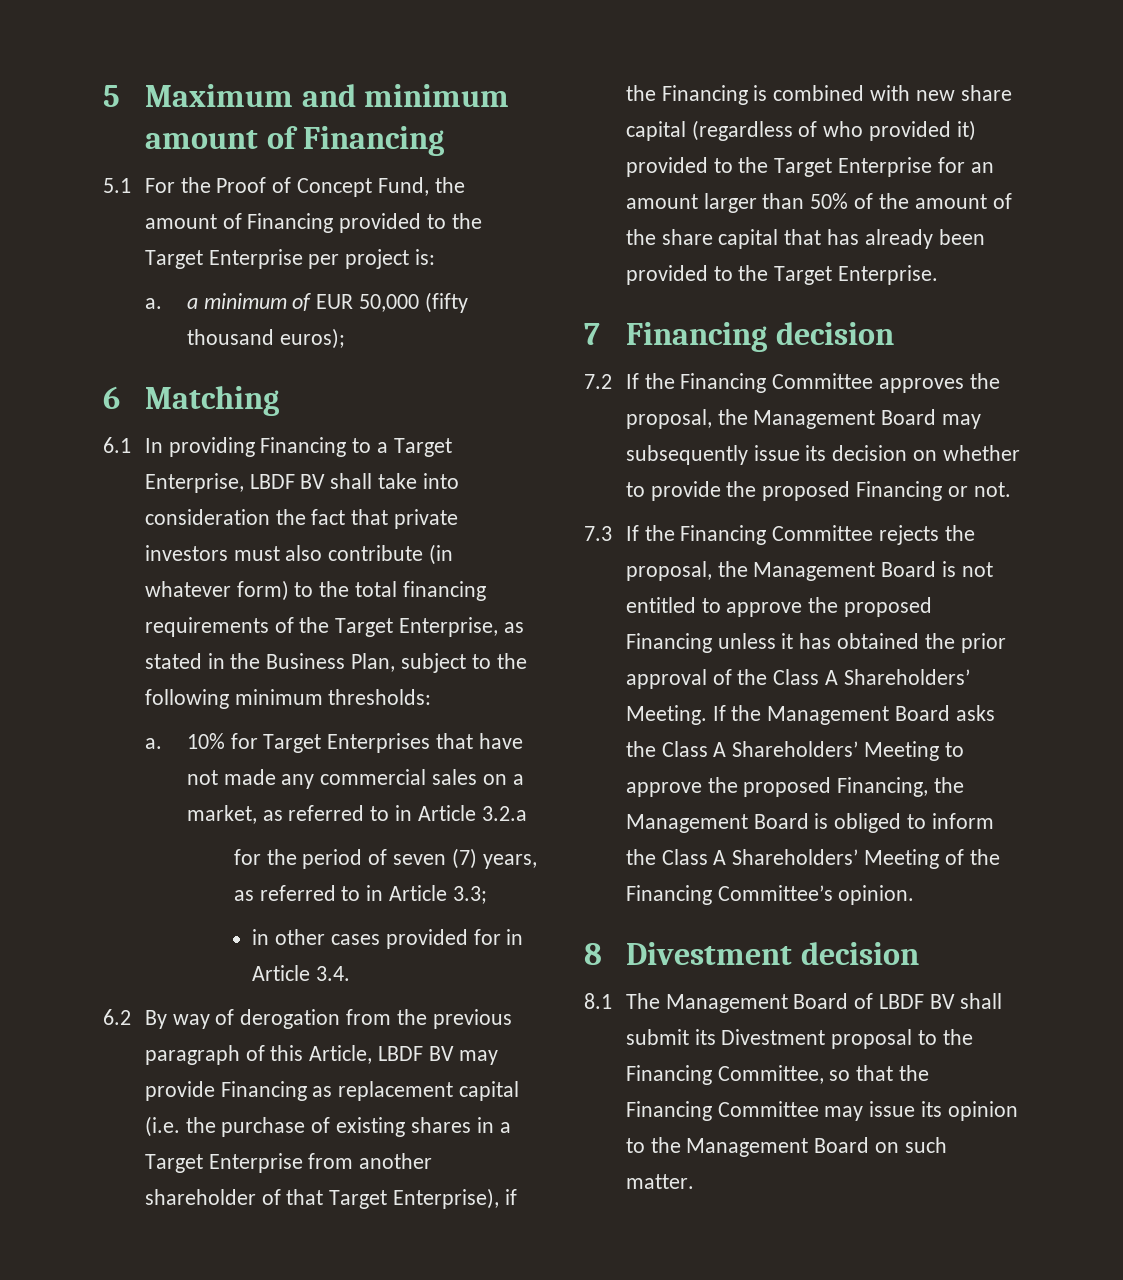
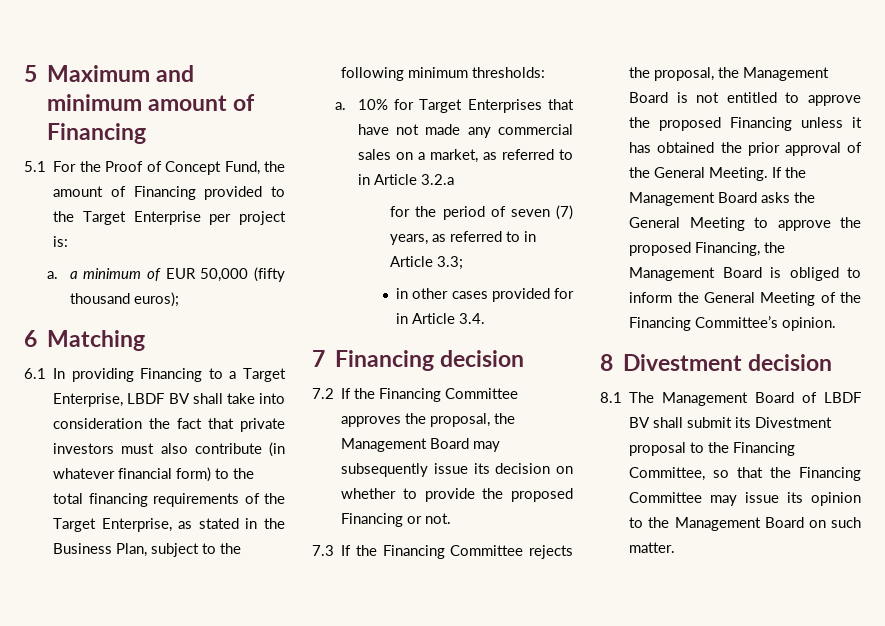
(231, 589) none -> [118,468,173,479] financial
[103,1009,512,1029] [144,1045,498,1065] [144,1081,520,1101] [144,1116,511,1137] [144,1153,433,1173] [144,1188,517,1209] [625,85,1012,105] [625,120,976,141] [625,157,994,177] [625,193,1012,213] [625,229,985,249] [625,265,939,285] // 6.2 By way of derogation from the previous paragraph of this Article, LBDF BV may provide Financing as replacement capital (i.e. the purchase of existing shares in a Target Enterprise from another shareholder of that Target Enterprise), if the Financing is combined with new share capital (regardless of who provided it) provided to the Target Enterprise for an amount larger than 50% of the amount of the share capital that has already been provided to the Target Enterprise. -> (486, 318) none
[773,669,970,685] Class A Shareholders’ -> [654,167,706,178] General
[661,741,859,757] Class A Shareholders’ -> [629,217,681,228] General
[661,849,859,865] Class A Shareholders’ -> [703,292,755,303] General

